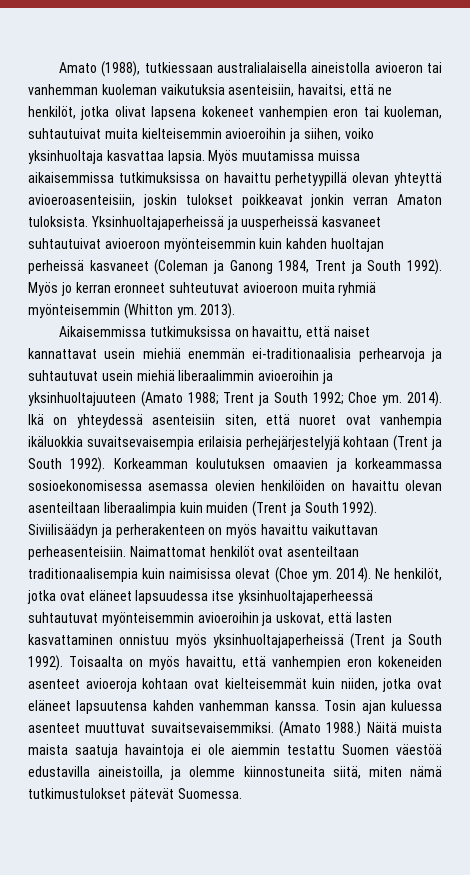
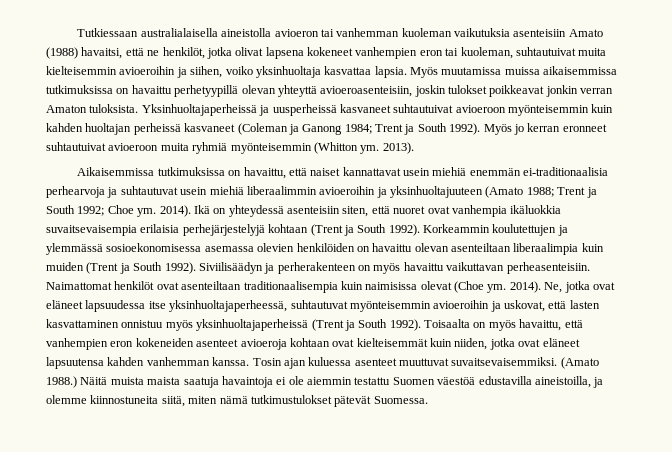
[58,61,213,77] Amato (1988), tutkiessaan -> [77,28,139,37] Tutkiessaan
[228,84,295,97] asenteisiin, -> [513,29,603,37] [46,47,78,59] asenteisiin Amato (1988)
[278,260,310,273] 1984, -> [344,124,372,134] 1984;
[169,282,240,293] suhteutuvat -> [46,142,106,151] suhtautuivat
[113,458,442,472] Korkeamman koulutuksen omaavien ja korkeammassa -> [423,224,568,236] [46,243,103,255] Korkeammin koulutettujen ja ylemmässä
[374,568,442,581] Ne henkilöt, -> [544,282,563,293] Ne,
[237,590,373,604] yksinhuoltajaperheessä -> [169,300,288,312] yksinhuoltajaperheessä,

